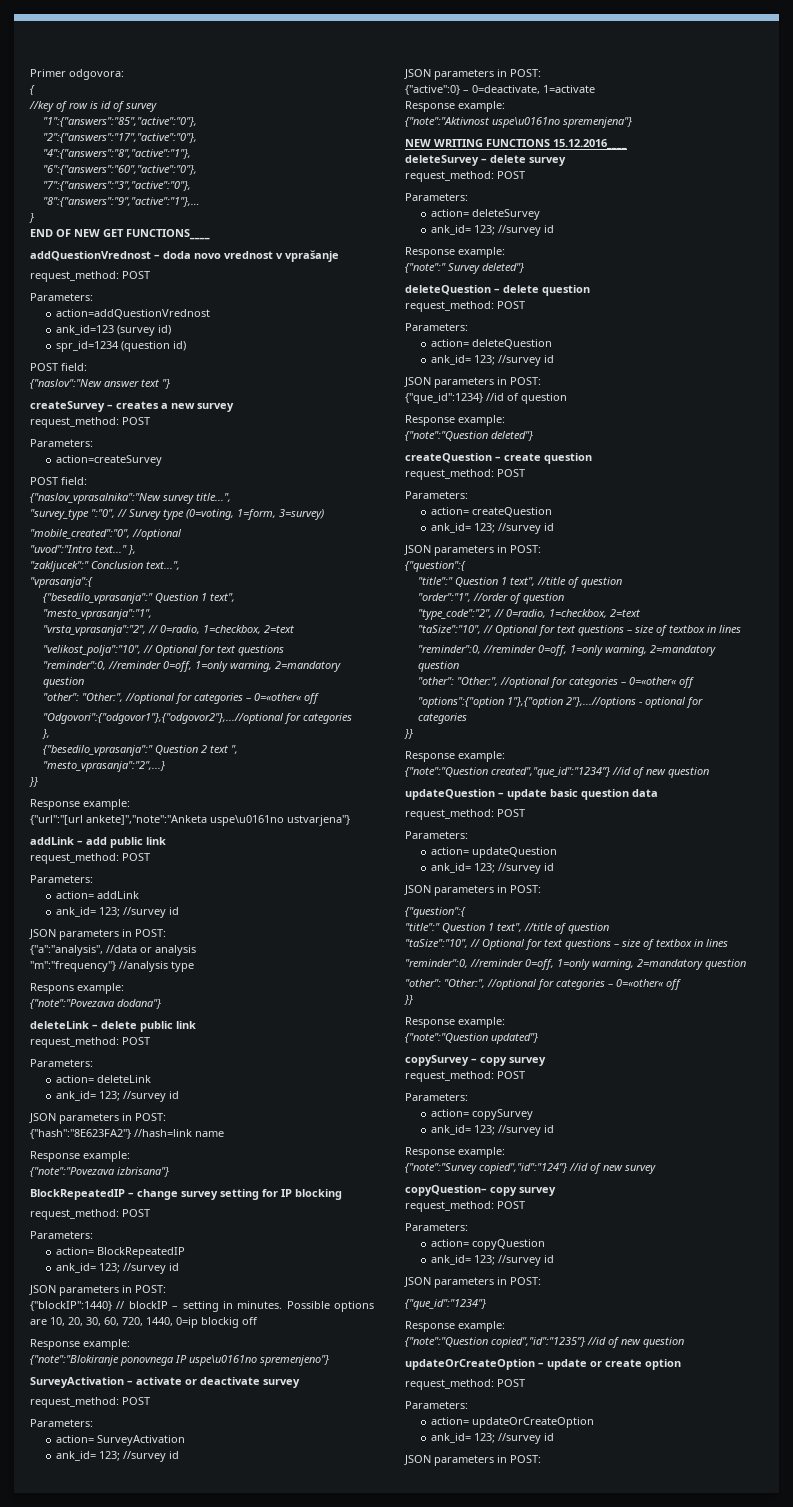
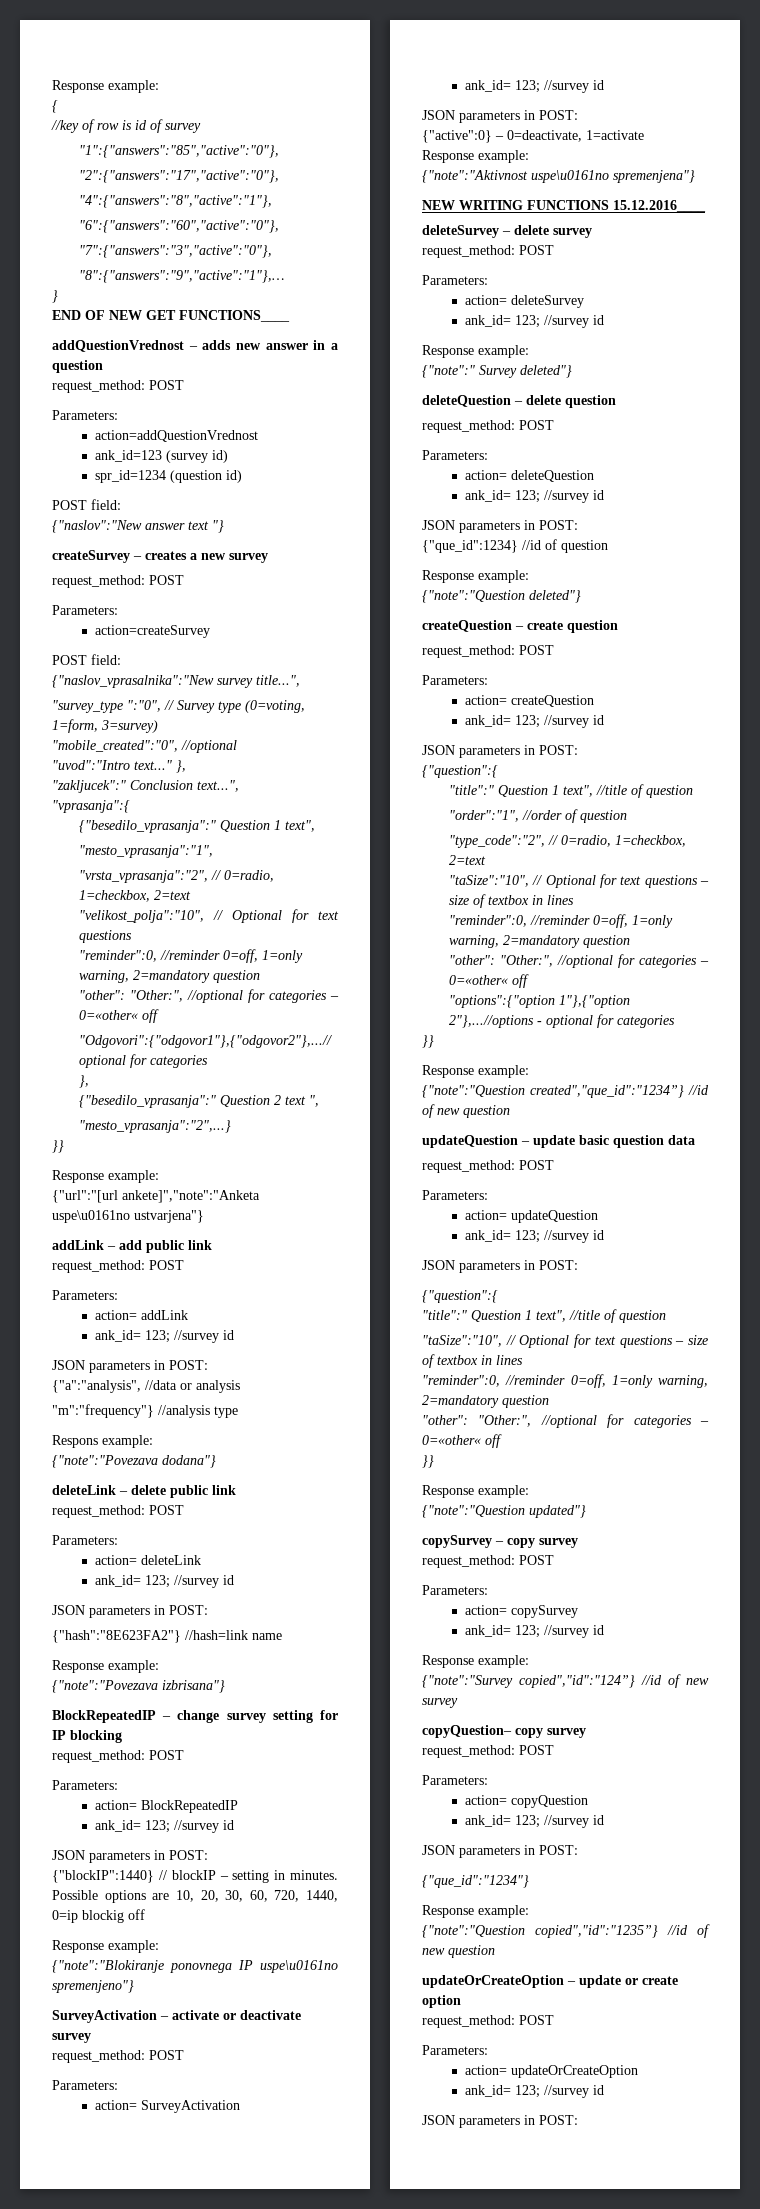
[30,69,124,80] Primer odgovora: -> [52,80,159,93] Response example:
[163,250,339,262] doda novo vrednost v vprašanje -> [202,340,338,350] [52,360,103,373] adds new answer in a question

